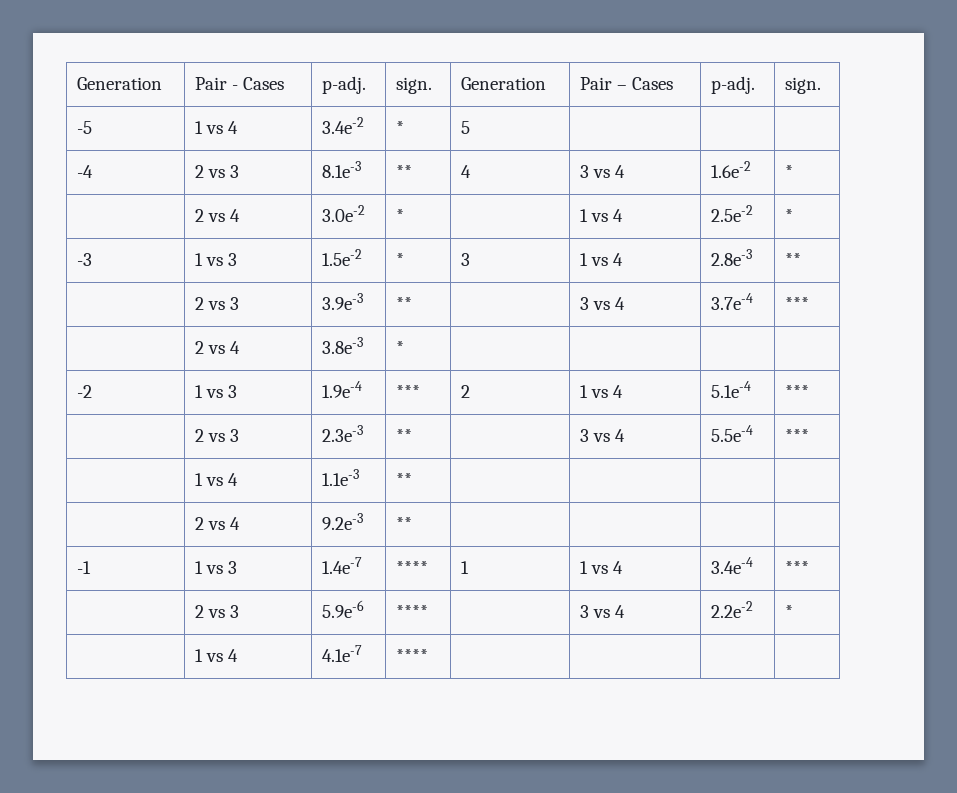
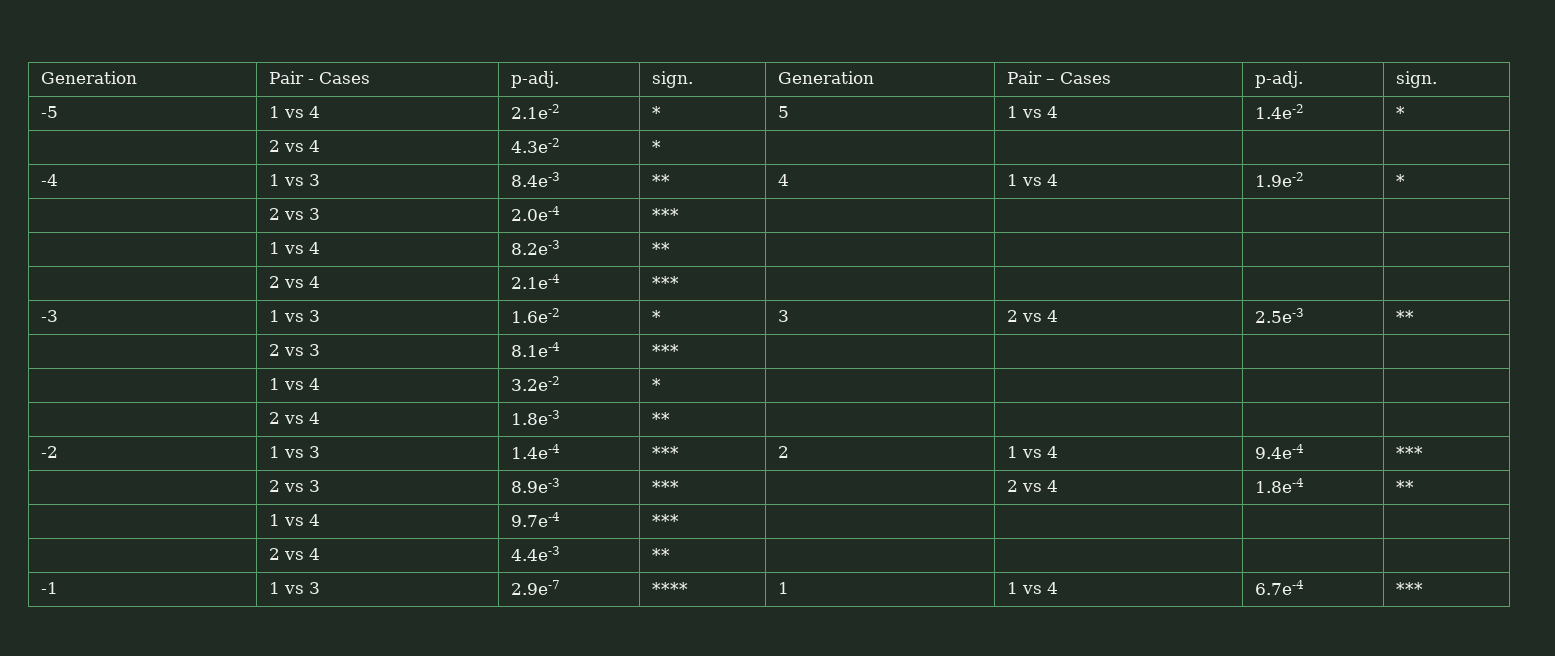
[321,117,364,134] 3.4e-2 -> [510,104,560,119] 2.1e-2
[76,165,93,178] [194,165,240,178] [321,161,361,178] [395,165,412,178] [460,165,471,178] [579,165,626,178] [710,161,751,178] | | // -4 | 2 vs 3 | 8.1e-3 | ** | 4 | 3 vs 4 | 1.6e-2 -> [1006,106,1058,118] [1254,104,1304,119] 1 vs 4 | 1.4e-2
[321,205,365,222] [395,209,404,222] [579,209,624,222] [710,205,753,222] [784,209,793,222] [76,253,92,266] [194,253,238,266] [321,249,362,266] [395,253,404,266] [460,253,470,266] [579,253,624,266] [710,249,752,266] [784,253,801,266] [194,297,240,310] [321,293,363,310] [395,297,412,310] [579,297,626,310] [710,293,753,310] [784,297,809,310] [194,341,241,354] [321,337,363,354] [395,341,404,354] [76,385,92,398] [194,385,238,398] [321,381,362,398] [395,385,420,398] [460,385,470,398] [579,385,624,398] [710,381,751,398] [784,385,809,398] [194,429,240,442] [321,425,363,442] [395,429,412,442] [579,429,626,442] [710,425,753,442] [784,429,809,442] [194,473,239,486] [321,469,359,486] 3.0e-2 | * | | 1 vs 4 | 2.5e-2 | * // -3 | 1 vs 3 | 1.5e-2 | * | 3 | 1 vs 4 | 2.8e-3 | ** // | 2 vs 3 | 3.9e-3 | ** | | 3 vs 4 | 3.7e-4 | *** // | 2 vs 4 | 3.8e-3 | * | | | | // -2 | 1 vs 3 | 1.9e-4 | *** | 2 | 1 vs 4 | 5.1e-4 | *** // | 2 vs 3 | 2.3e-3 | ** | | 3 vs 4 | 5.5e-4 | *** // | 1 vs 4 | 1.1e-3 -> [510,138,560,153] [651,140,661,152] [40,174,58,186] [268,174,320,186] [510,172,560,187] [651,174,670,186] [777,174,789,186] [1006,174,1058,186] [1254,172,1304,187] [1395,174,1405,186] [268,208,320,220] [510,206,560,221] [651,208,679,220] [268,242,320,254] [510,240,560,255] 4.3e-2 | * | | | | // -4 | 1 vs 3 | 8.4e-3 | ** | 4 | 1 vs 4 | 1.9e-2 | * // | 2 vs 3 | 2.0e-4 | *** | | | | // | 1 vs 4 | 8.2e-3
[321,513,363,530] 9.2e-3 -> [510,274,560,289] [651,276,679,288] [40,310,58,322] [268,310,320,322] [510,308,560,323] [651,310,661,322] [777,310,789,322] [1006,310,1058,322] [1254,308,1304,323] [1395,310,1414,322] [268,344,320,356] [510,342,560,357] [651,344,679,356] [268,378,320,390] [510,376,560,391] [651,378,661,390] [268,412,320,424] [510,410,560,425] [651,412,670,424] [40,446,58,458] [268,446,320,458] [510,444,560,459] [651,446,679,458] [777,446,789,458] [1006,446,1058,458] [1254,444,1304,459] [1395,446,1423,458] [268,480,320,492] [510,478,560,493] [651,480,679,492] [1006,480,1058,492] [1254,478,1304,493] [1395,480,1414,492] [268,514,320,526] [510,512,560,527] [651,514,679,526] [268,548,320,560] [510,546,560,561] 2.1e-4 | *** | | | | // -3 | 1 vs 3 | 1.6e-2 | * | 3 | 2 vs 4 | 2.5e-3 | ** // | 2 vs 3 | 8.1e-4 | *** | | | | // | 1 vs 4 | 3.2e-2 | * | | | | // | 2 vs 4 | 1.8e-3 | ** | | | | // -2 | 1 vs 3 | 1.4e-4 | *** | 2 | 1 vs 4 | 9.4e-4 | *** // | 2 vs 3 | 8.9e-3 | *** | | 2 vs 4 | 1.8e-4 | ** // | 1 vs 4 | 9.7e-4 | *** | | | | // | 2 vs 4 | 4.4e-3
[321,557,362,574] 1.4e-7 -> [510,580,560,595] 2.9e-7
[710,557,753,574] [784,561,809,574] [194,605,240,618] [321,600,364,618] [395,605,428,618] [579,605,626,618] [710,601,753,618] [784,605,793,618] [194,649,239,662] [321,645,362,662] [395,649,428,662] 3.4e-4 | *** // | 2 vs 3 | 5.9e-6 | **** | | 3 vs 4 | 2.2e-2 | * // | 1 vs 4 | 4.1e-7 | **** | | | | -> [1254,580,1304,595] [1395,582,1423,594] 6.7e-4 | ***

